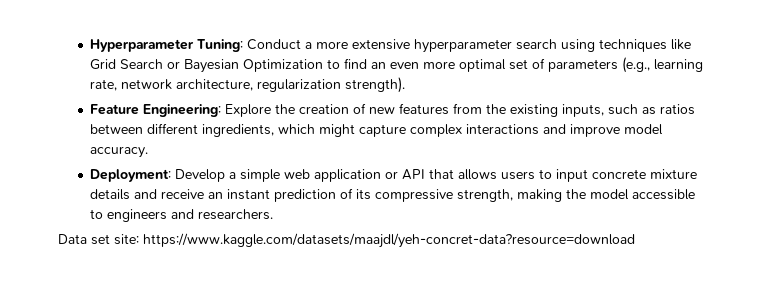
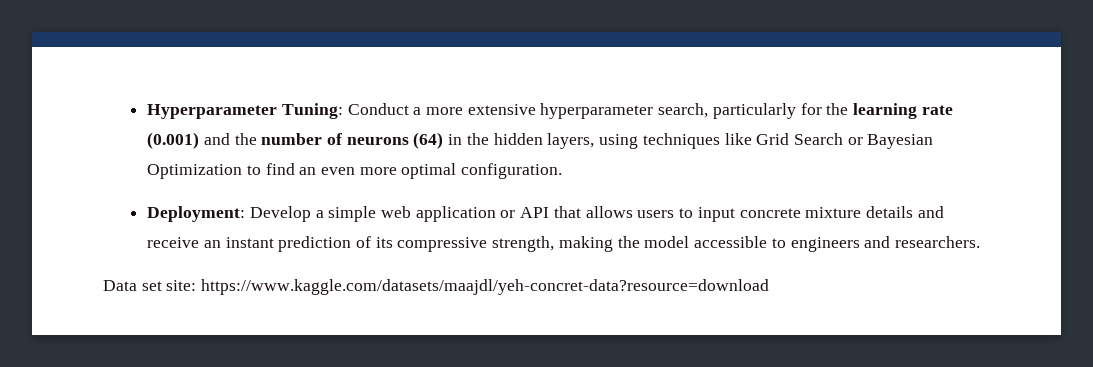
[516,39,558,50] search -> [658,103,953,119] [147,132,595,149] search, particularly for the learning rate (0.001) and the number of neurons (64) in the hidden layers,
[509,57,704,73] [90,77,406,93] [90,103,696,117] [90,123,664,137] [90,146,149,158] set of parameters (e.g., learning rate, network architecture, regularization strength). // Feature Engineering: Explore the creation of new features from the existing inputs, such as ratios between different ingredients, which might capture complex interactions and improve model accuracy. -> [461,163,563,179] configuration.

